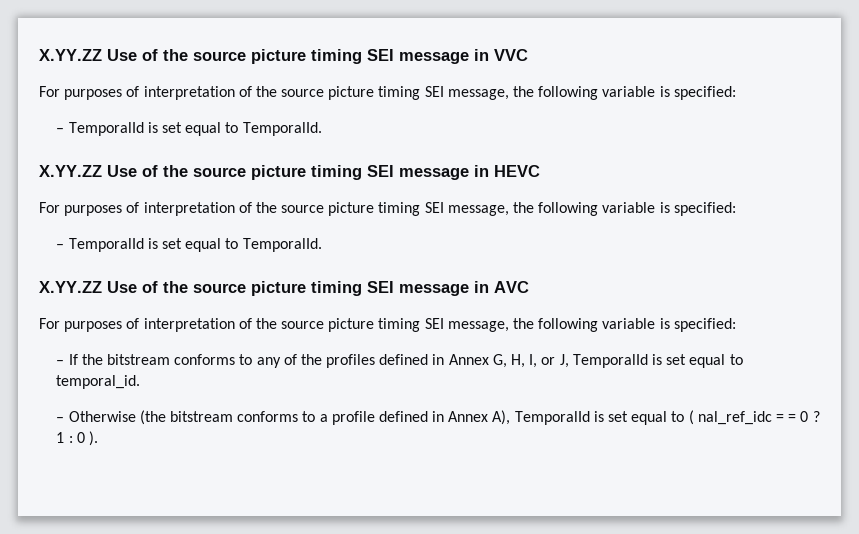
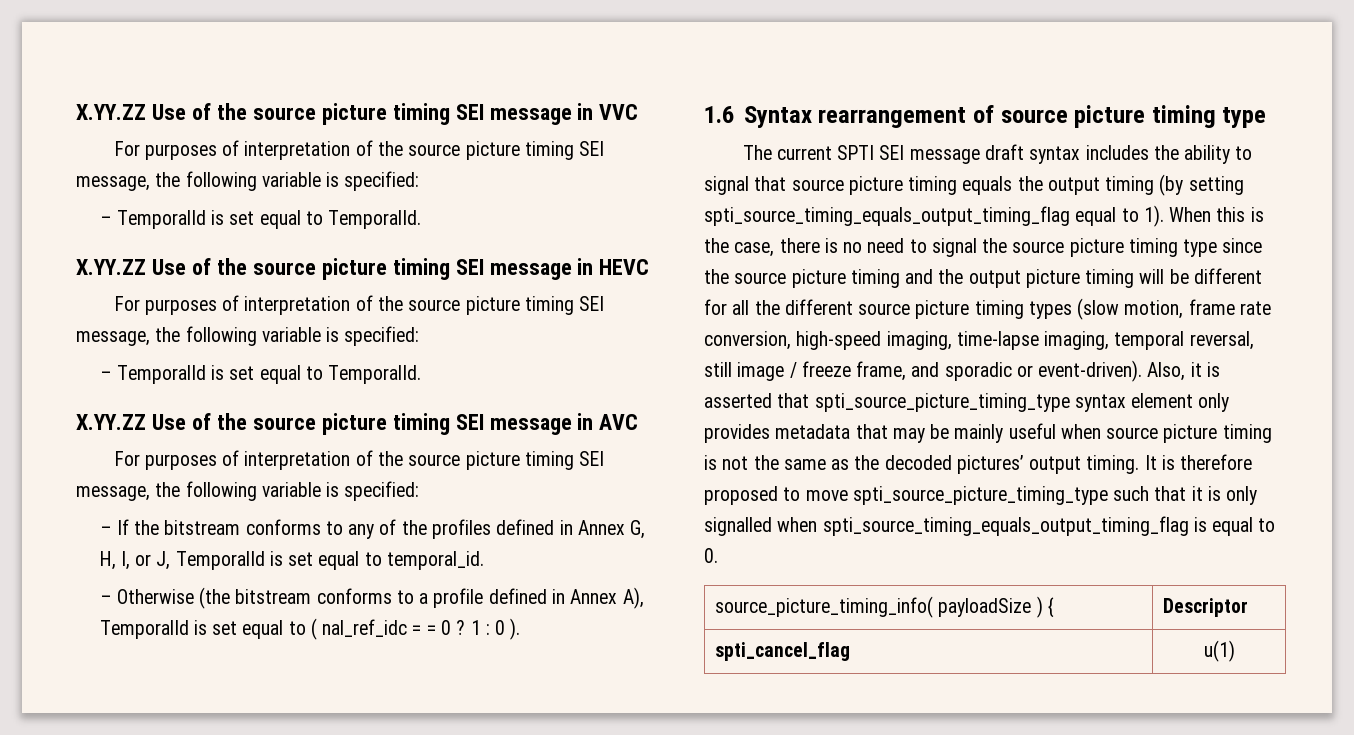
(99, 438) none -> [704,105,1267,128] [742,144,1253,164] [704,174,1244,196] [704,205,1264,227] [704,238,1263,257] [704,268,1262,288] [704,298,1271,320] [704,331,1254,350] [704,360,1220,382] [704,393,1230,412] [704,423,1272,443] [704,454,1253,474] [704,486,1258,505] [704,516,1276,536] [704,548,718,563] [715,596,1054,618] [1163,598,1249,617] [715,642,851,661] [1203,640,1235,662] // 1.6 Syntax rearrangement of source picture timing type // The current SPTI SEI message draft syntax includes the ability to signal that source picture timing equals the output timing (by setting spti_source_timing_equals_output_timing_flag equal to 1). When this is the case, there is no need to signal the source picture timing type since the source picture timing and the output picture timing will be different for all the different source picture timing types (slow motion, frame rate conversion, high-speed imaging, time-lapse imaging, temporal reversal, still image / freeze frame, and sporadic or event-driven). Also, it is asserted that spti_source_picture_timing_type syntax element only provides metadata that may be mainly useful when source picture timing is not the same as the decoded pictures’ output timing. It is therefore proposed to move spti_source_picture_timing_type such that it is only signalled when spti_source_timing_equals_output_timing_flag is equal to 0. // source_picture_timing_info( payloadSize ) { | Descriptor // spti_cancel_flag | u(1)

